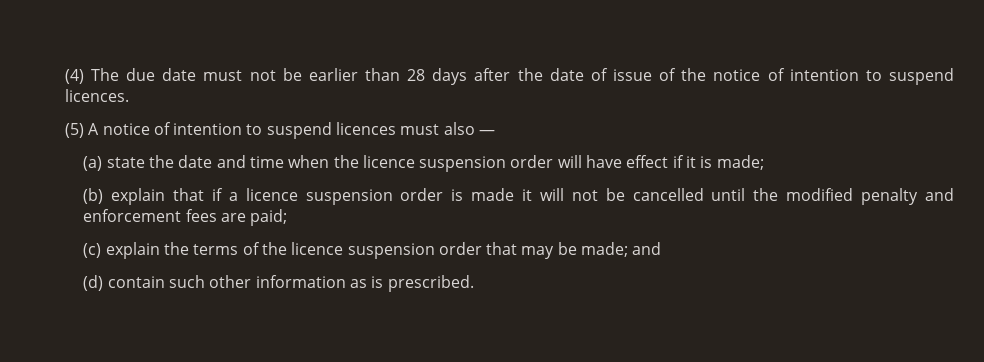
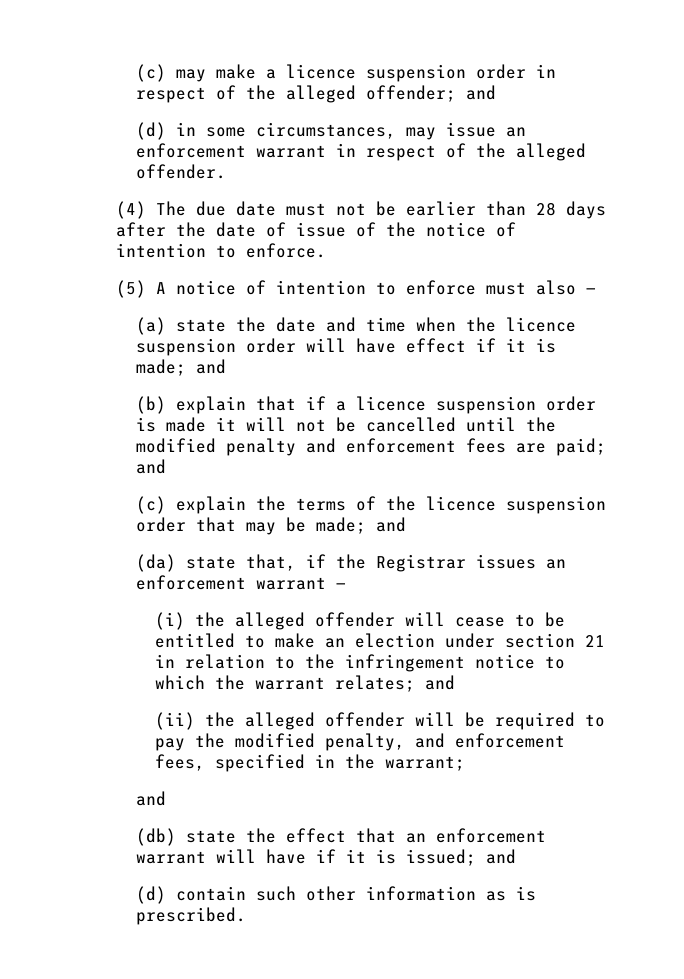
(64, 76) none -> [135,64,556,82] [135,85,496,103] [135,122,526,140] [135,143,586,161] [135,164,226,179] (c) may make a licence suspension order in respect of the alleged offender; and // (d) in some circumstances, may issue an enforcement warrant in respect of the alleged offender. //
[889,68,955,85] [64,89,129,102] suspend licences. -> [245,243,326,258] enforce.
[266,122,397,139] suspend licences -> [405,280,476,295] enforce
(764, 162) none -> [195,359,226,374] and
(288, 217) none -> [135,459,166,474] and
(662, 248) none -> [135,554,566,572] [135,575,346,590] [155,612,566,630] [155,633,606,648] [155,654,566,672] [155,675,456,692] [155,712,606,730] [155,733,566,751] [155,754,466,772] [135,791,166,806] [135,828,546,846] [135,849,516,866] // (da) state that, if the Registrar issues an enforcement warrant — // (i) the alleged offender will cease to be entitled to make an election under section 21 in relation to the infringement notice to which the warrant relates; and // (ii) the alleged offender will be required to pay the modified penalty, and enforcement fees, specified in the warrant; // and // (db) state the effect that an enforcement warrant will have if it is issued; and

